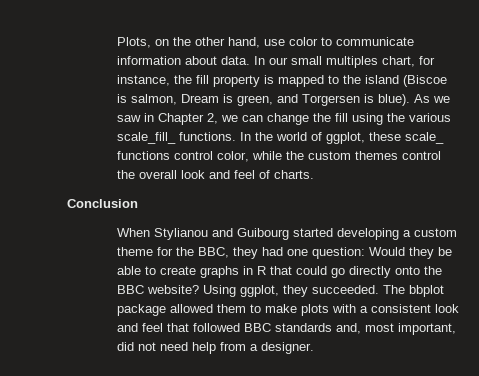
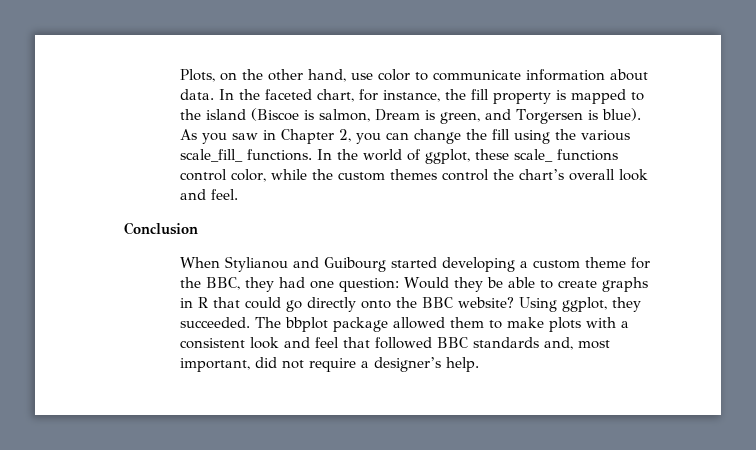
[268,56,378,68] our small multiples -> [238,89,312,100] the faceted
[432,96,450,103] we -> [201,133,227,144] you
[220,115,238,122] we -> [355,133,381,144] you
(135, 174) none -> [518,169,564,180] chart’s
[233,170,314,179] feel of charts. -> [210,189,238,200] feel.
[159,342,314,354] need help from a designer. -> [308,357,479,372] require a designer’s help.

